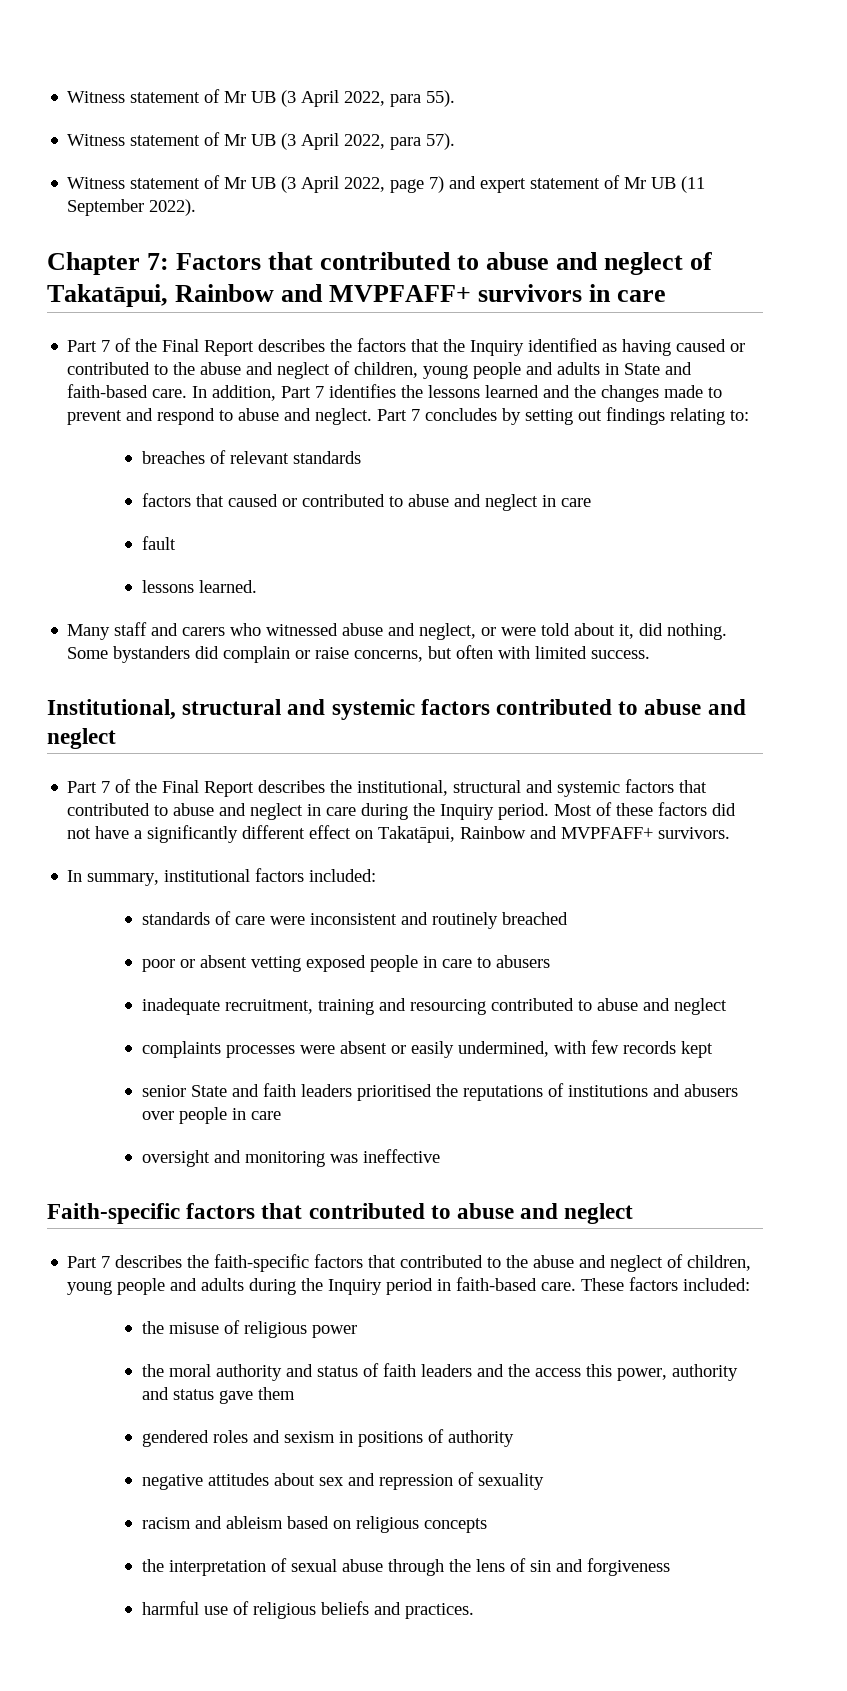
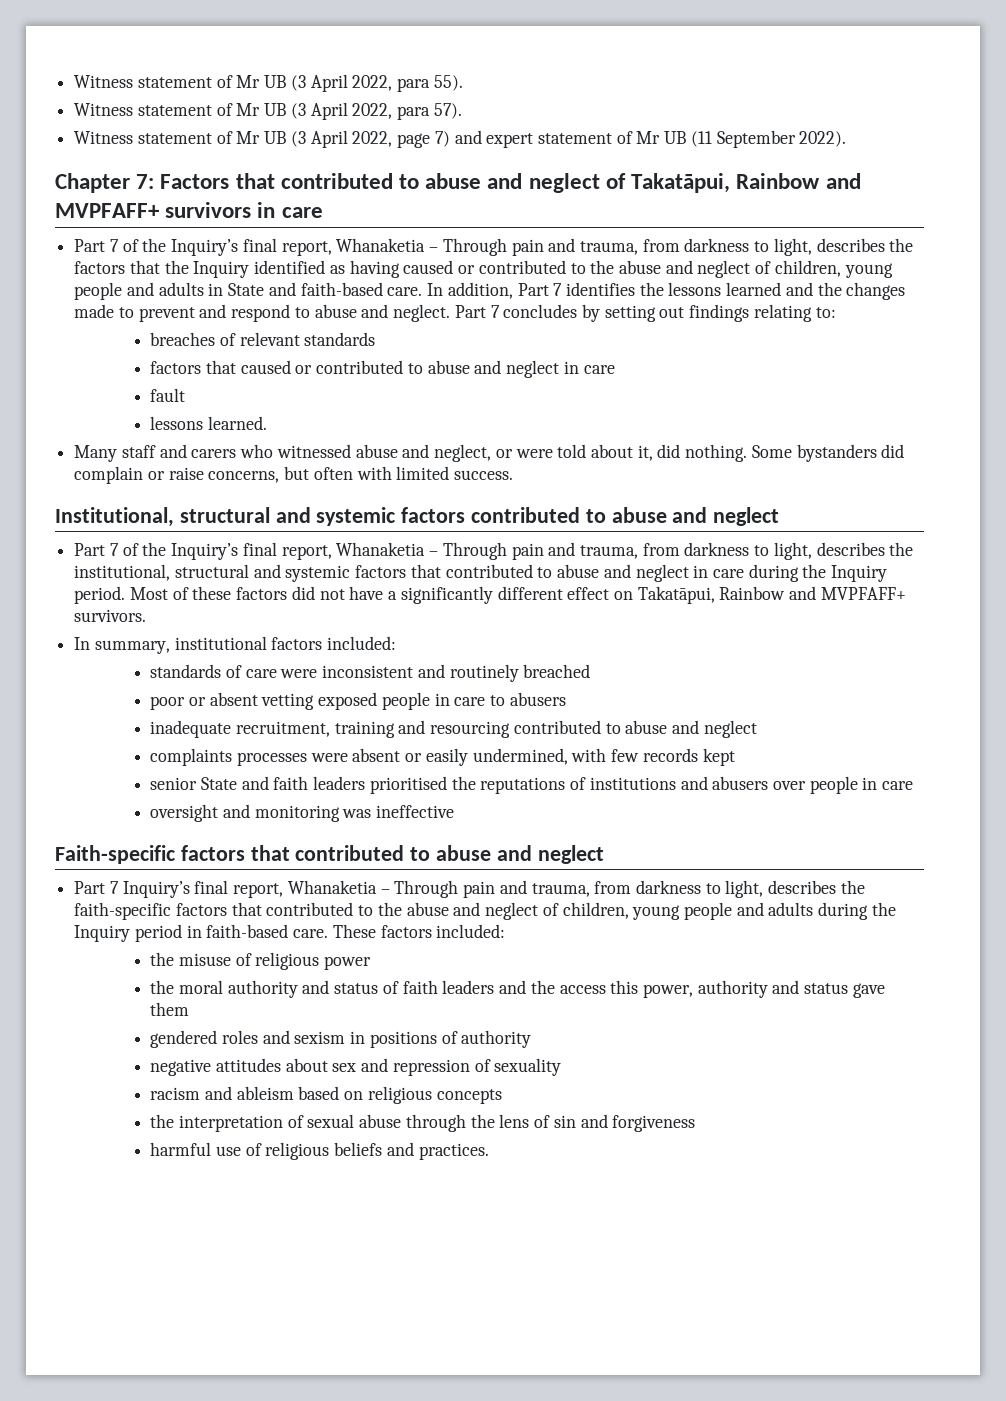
[162,339,255,356] Final Report -> [171,238,812,256] Inquiry’s final report, Whanaketia – Through pain and trauma, from darkness to light,
[162,780,255,797] Final Report -> [171,542,812,560] Inquiry’s final report, Whanaketia – Through pain and trauma, from darkness to light,
(111, 1262) none -> [122,880,764,898] Inquiry’s final report, Whanaketia – Through pain and trauma, from darkness to light,

